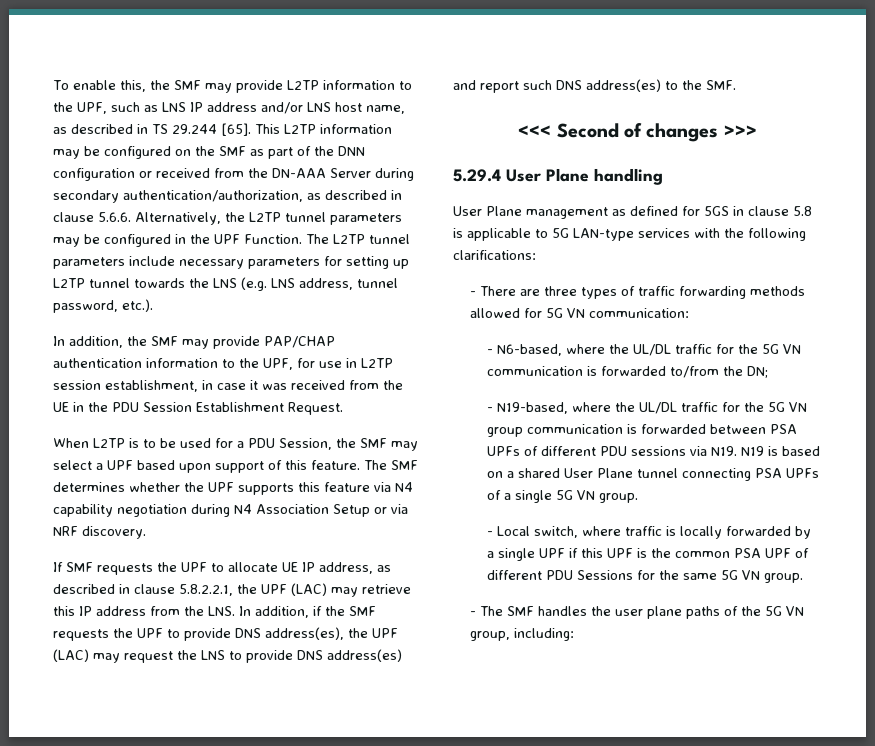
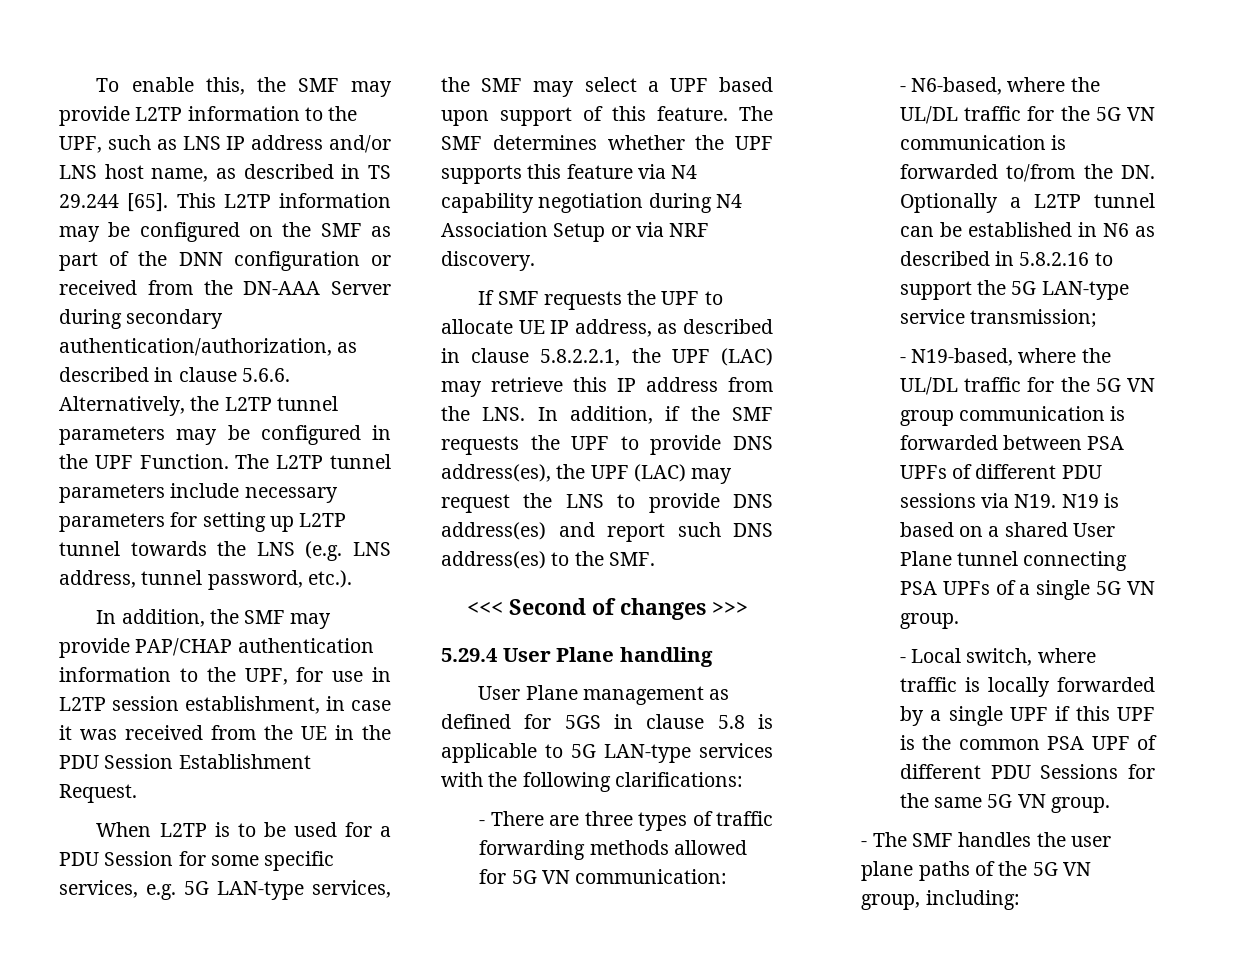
[279,438,332,450] Session, -> [104,851,335,871] [59,880,391,900] Session for some specific services, e.g. 5G LAN-type services,
[747,366,769,378] DN; -> [1121,165,1155,179] [899,193,1155,213] [899,222,1155,237] [899,251,1113,266] [899,280,1129,300] [899,309,1098,328] DN. Optionally a L2TP tunnel can be established in N6 as described in 5.8.2.16 to support the 5G LAN-type service transmission;

